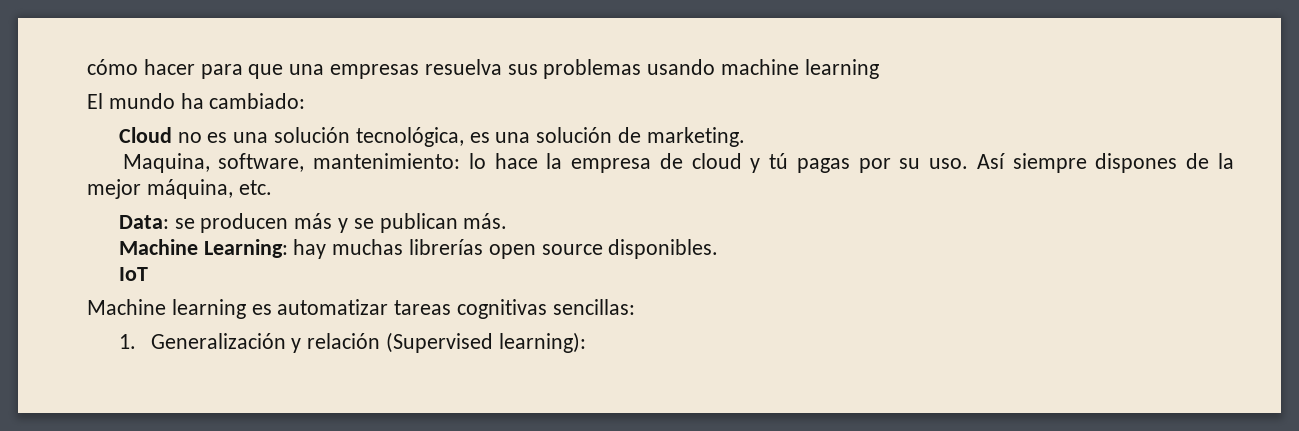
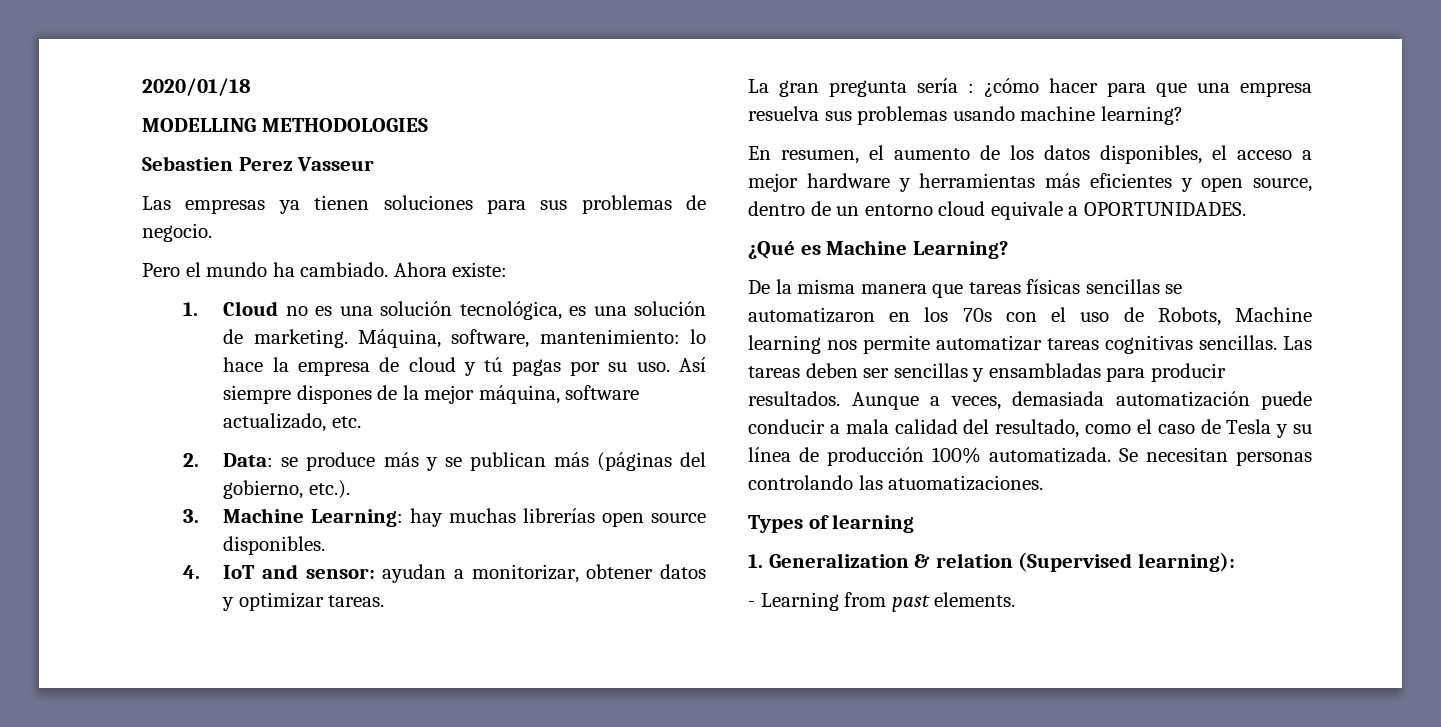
[87,59,879,79] [87,93,306,109] cómo hacer para que una empresas resuelva sus problemas usando machine learning // El mundo ha cambiado: // -> [142,78,251,96] [142,118,428,132] [142,156,375,171] [142,195,706,214] [142,223,212,242] [142,262,508,277] [182,302,198,316] 2020/01/18 // MODELLING METHODOLOGIES // Sebastien Perez Vasseur // Las empresas ya tienen soluciones para sus problemas de negocio. // Pero el mundo ha cambiado. Ahora existe: // 1.
[122,153,210,173] // Maquina, -> [357,329,441,348] Máquina,
(233, 189) none -> [565,385,640,400] [223,413,327,432] software actualizado,
(272, 187) none -> [182,453,199,467] 2.
[200,213,289,233] producen -> [306,452,376,471] produce
[463,213,508,229] más. // -> [553,452,707,471] [223,480,350,499] [182,509,199,523] más (páginas del gobierno, etc.). // 3.
(719, 249) none -> [182,565,200,579] 4.
[87,299,635,319] [118,332,586,353] // Machine learning es automatizar tareas cognitivas sencillas: // 1. Generalización y relación (Supervised learning): -> [261,564,706,583] [222,592,385,611] [748,78,1312,97] [748,106,1183,125] [748,145,1312,164] [748,173,1312,192] [748,201,1246,220] [748,240,1008,259] [748,279,1183,298] [748,307,1312,326] [748,335,1312,354] [748,363,1226,382] [748,391,1312,410] [748,419,1312,438] [748,447,1312,466] [748,475,1044,491] [748,514,915,533] [748,552,1235,572] [748,592,1016,612] and sensor: ayudan a monitorizar, obtener datos y optimizar tareas. // La gran pregunta sería : ¿cómo hacer para que una empresa resuelva sus problemas usando machine learning? // En resumen, el aumento de los datos disponibles, el acceso a mejor hardware y herramientas más eficientes y open source, dentro de un entorno cloud equivale a OPORTUNIDADES. // ¿Qué es Machine Learning? // De la misma manera que tareas físicas sencillas se automatizaron en los 70s con el uso de Robots, Machine learning nos permite automatizar tareas cognitivas sencillas. Las tareas deben ser sencillas y ensambladas para producir resultados. Aunque a veces, demasiada automatización puede conducir a mala calidad del resultado, como el caso de Tesla y su línea de producción 100% automatizada. Se necesitan personas controlando las atuomatizaciones. // Types of learning // 1. Generalization & relation (Supervised learning): // - Learning from past elements.

